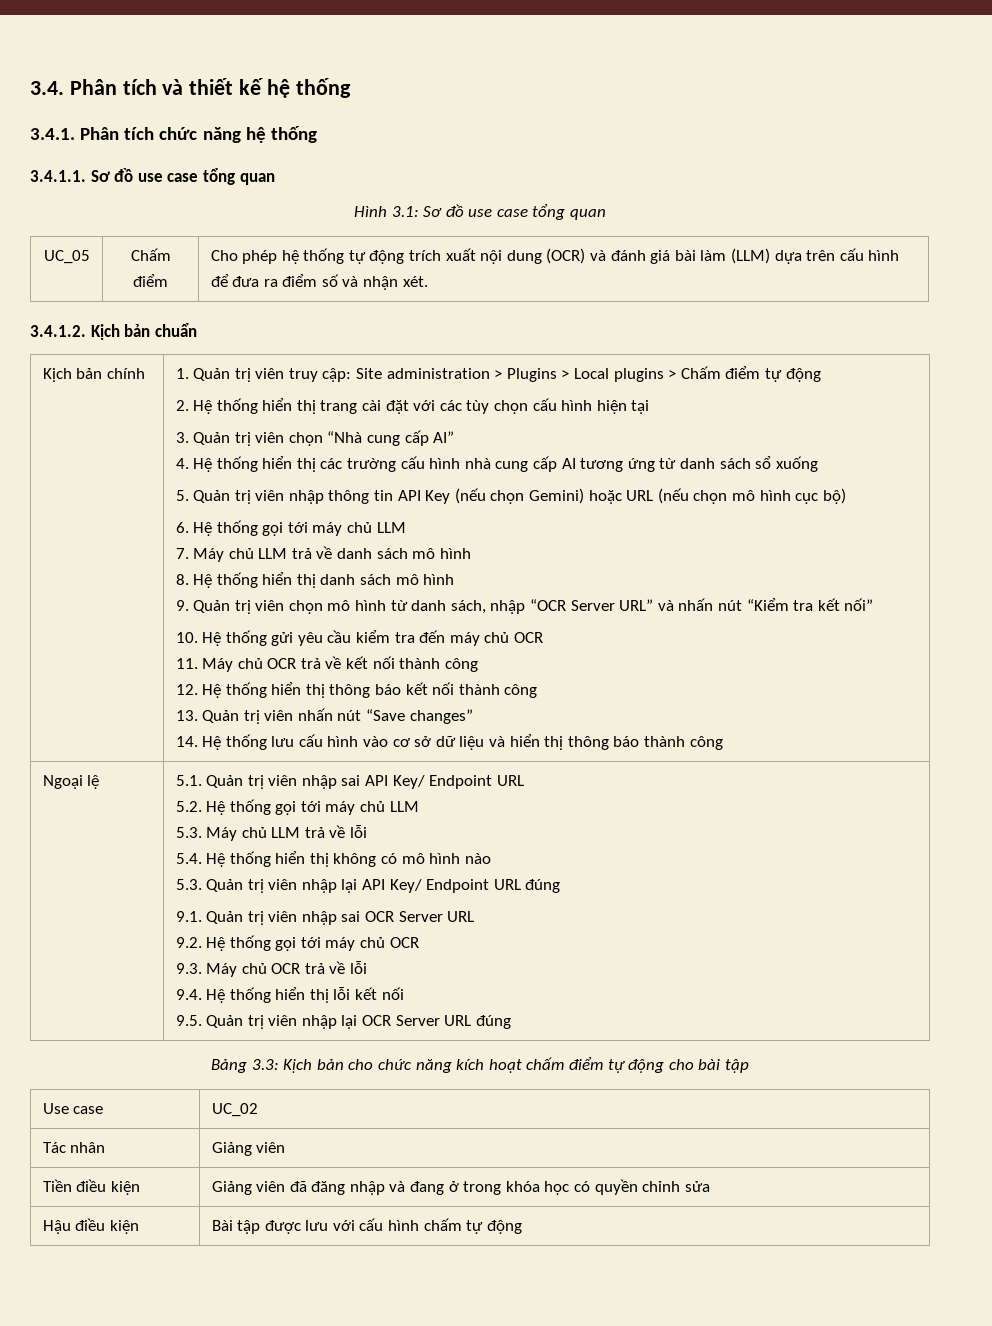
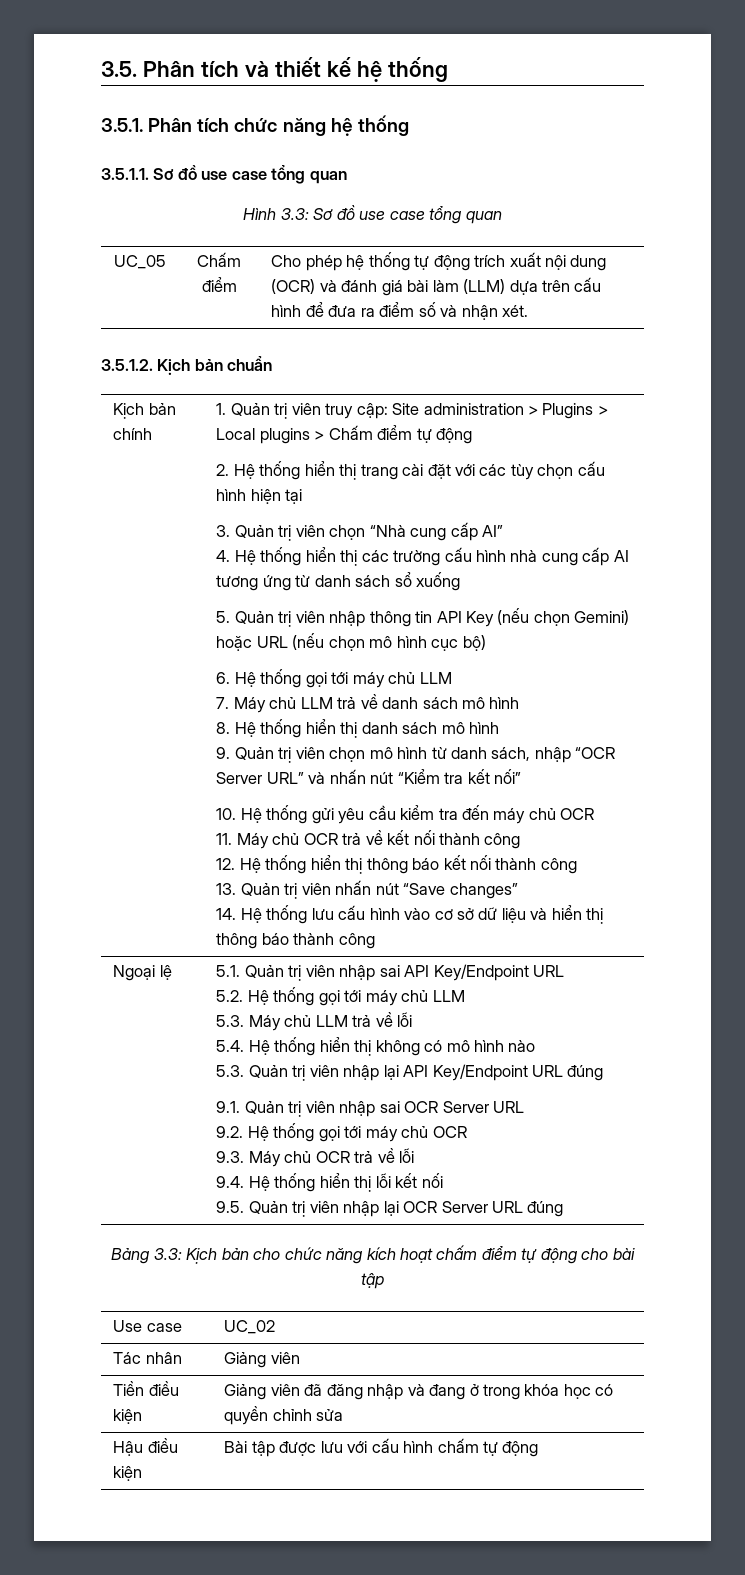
[30,81,64,95] 3.4. -> [101,61,137,77] 3.5.
[30,128,75,140] 3.4.1. -> [101,118,143,132] 3.5.1.
[30,170,86,182] 3.4.1.1. -> [101,168,149,180] 3.5.1.1.
[391,206,419,217] 3.1: -> [280,208,309,220] 3.3:
[30,325,86,337] 3.4.1.2. -> [101,359,153,371] 3.5.1.2.
[392,775,493,789] Key/ Endpoint -> [433,964,529,981] Key/Endpoint
[389,879,490,893] Key/ Endpoint -> [432,1064,528,1081] Key/Endpoint

